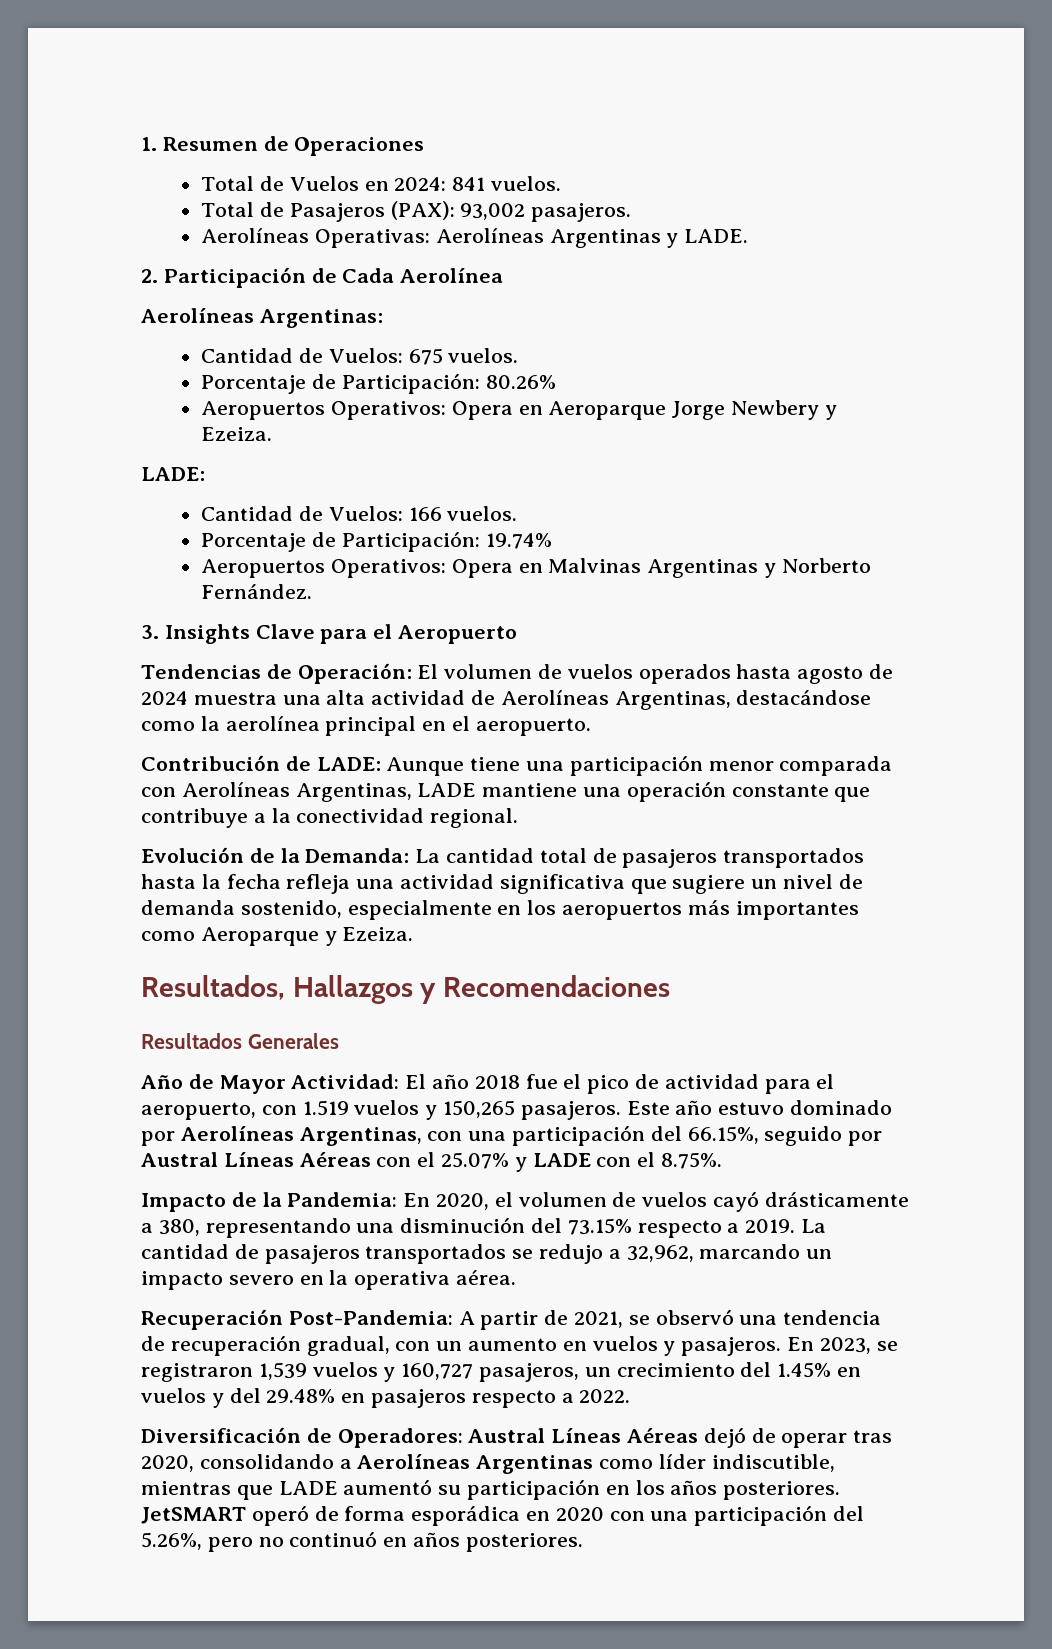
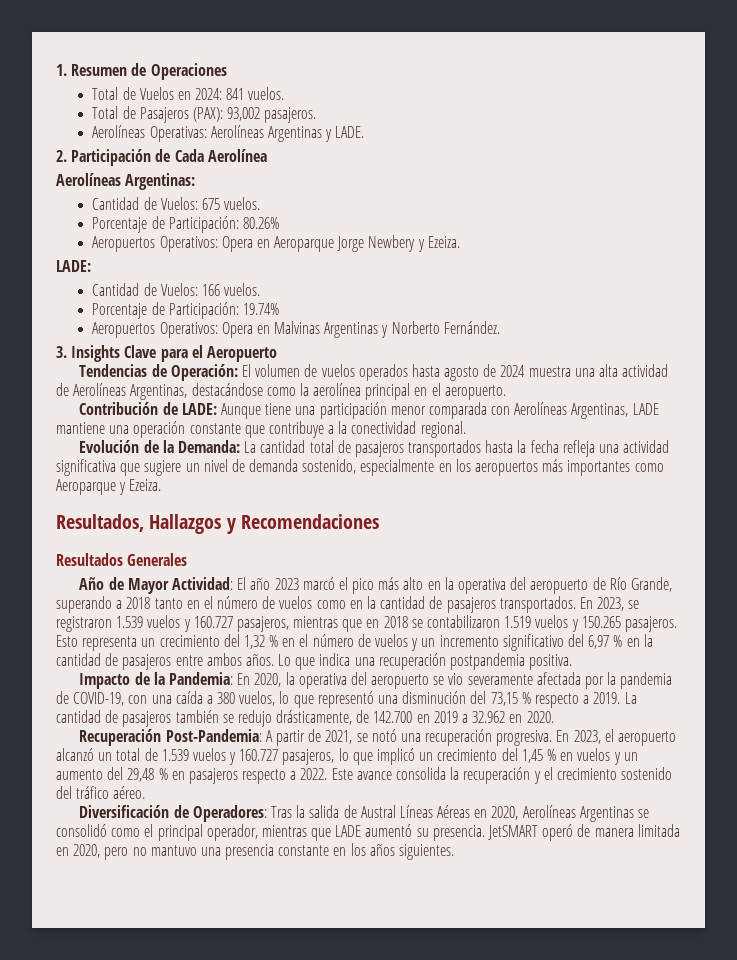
[474,1074,835,1094] [141,1100,893,1120] [141,1125,883,1146] [141,1152,723,1172] 2018 fue el pico de actividad para el aeropuerto, con 1.519 vuelos y 150,265 pasajeros. Este año estuvo dominado por Aerolíneas Argentinas, con una participación del 66.15%, seguido por Austral Líneas Aéreas con el 25.07% y LADE con el 8.75%. -> [274,577,672,594] [56,596,640,613] [56,615,677,632] [56,634,653,651] [56,653,573,670] 2023 marcó el pico más alto en la operativa del aeropuerto de Río Grande, superando a 2018 tanto en el número de vuelos como en la cantidad de pasajeros transportados. En 2023, se registraron 1.539 vuelos y 160.727 pasajeros, mientras que en 2018 se contabilizaron 1.519 vuelos y 150.265 pasajeros. Esto representa un crecimiento del 1,32 % en el número de vuelos y un incremento significativo del 6,97 % en la cantidad de pasajeros entre ambos años. Lo que indica una recuperación postpandemia positiva.
[494,1191,909,1212] [141,1218,351,1238] el volumen de vuelos cayó drásticamente a 380, representando -> [285,672,673,689] [56,691,374,708] la operativa del aeropuerto se vio severamente afectada por la pandemia de COVID-19, con una caída a 380 vuelos, lo que representó
[567,1218,632,1235] 73.15% -> [490,692,531,706] 73,15 %
[365,1244,507,1264] transportados -> [175,710,219,723] también
[608,1244,833,1262] [141,1270,517,1290] a 32,962, marcando un impacto severo en la operativa aérea. -> [276,710,554,725] drásticamente, de 142.700 en 2019 a 32.962 en 2020.
[655,1309,882,1325] [141,1335,898,1356] [141,1362,862,1382] [141,1388,336,1408] observó una tendencia de recuperación gradual, con un aumento en vuelos y pasajeros. En 2023, se registraron 1,539 vuelos y 160,727 pasajeros, un crecimiento del 1.45% en vuelos y del 29.48% -> [371,729,677,746] [56,748,638,765] [56,767,168,782] notó una recuperación progresiva. En 2023, el aeropuerto alcanzó un total de 1.539 vuelos y 160.727 pasajeros, lo que implicó un crecimiento del 1,45 % en vuelos y un aumento del 29,48 %
[141,1427,893,1448] [141,1454,835,1474] // Diversificación de Operadores: Austral Líneas Aéreas dejó de operar tras 2020, consolidando a Aerolíneas Argentinas como líder indiscutible, -> [331,767,673,784] [56,786,146,799] [79,805,650,822] [56,824,258,841] Este avance consolida la recuperación y el crecimiento sostenido del tráfico aéreo. // Diversificación de Operadores: Tras la salida de Austral Líneas Aéreas en 2020, Aerolíneas Argentinas se consolidó como el principal operador,
[467,1479,841,1500] [141,1505,865,1526] [141,1531,583,1552] participación en los años posteriores. JetSMART operó de forma esporádica en 2020 con una participación del 5.26%, pero no continuó en años posteriores. -> [432,824,680,841] [56,843,455,860] presencia. JetSMART operó de manera limitada en 2020, pero no mantuvo una presencia constante en los años siguientes.

